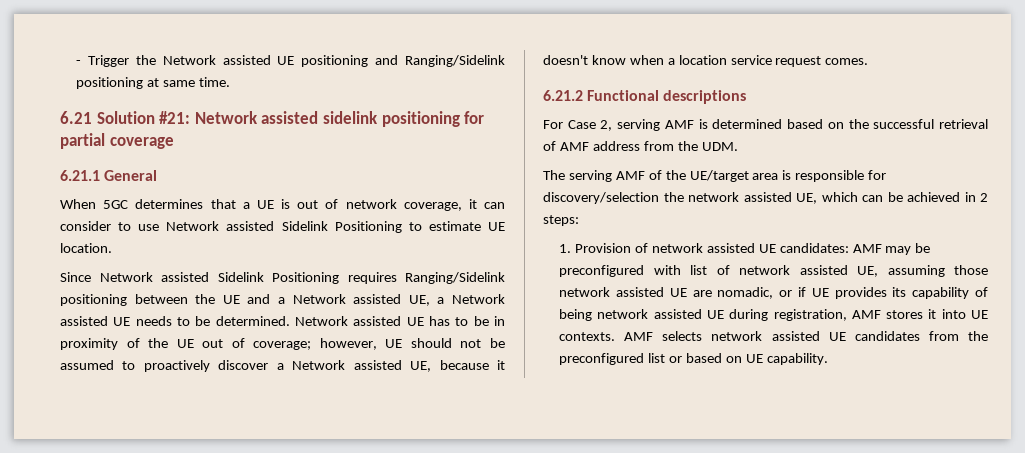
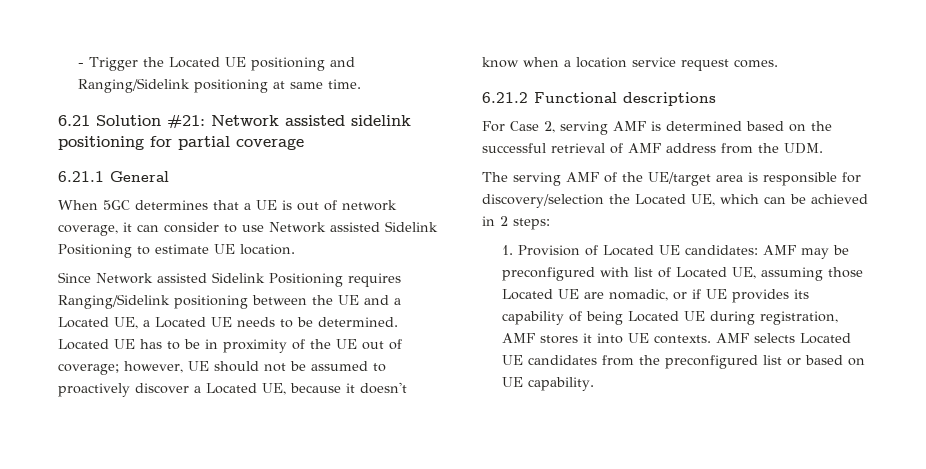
[162,55,271,65] Network assisted -> [168,57,220,68] Located
[292,294,506,306] [60,316,108,326] Network assisted UE, a Network assisted -> [58,317,206,329] Located UE, a Located
[295,316,402,326] Network assisted -> [58,339,109,350] Located
[292,360,402,370] Network assisted -> [206,383,257,394] Located
[688,192,792,202] network assisted -> [635,194,686,205] Located
[651,243,755,253] network assisted -> [602,245,654,256] Located
[739,265,848,275] network assisted -> [675,267,727,278] Located
[559,287,664,297] network assisted -> [501,289,553,300] Located
[597,309,702,319] network assisted -> [627,311,679,322] Located
[711,331,820,341] network assisted -> [799,333,851,344] Located

